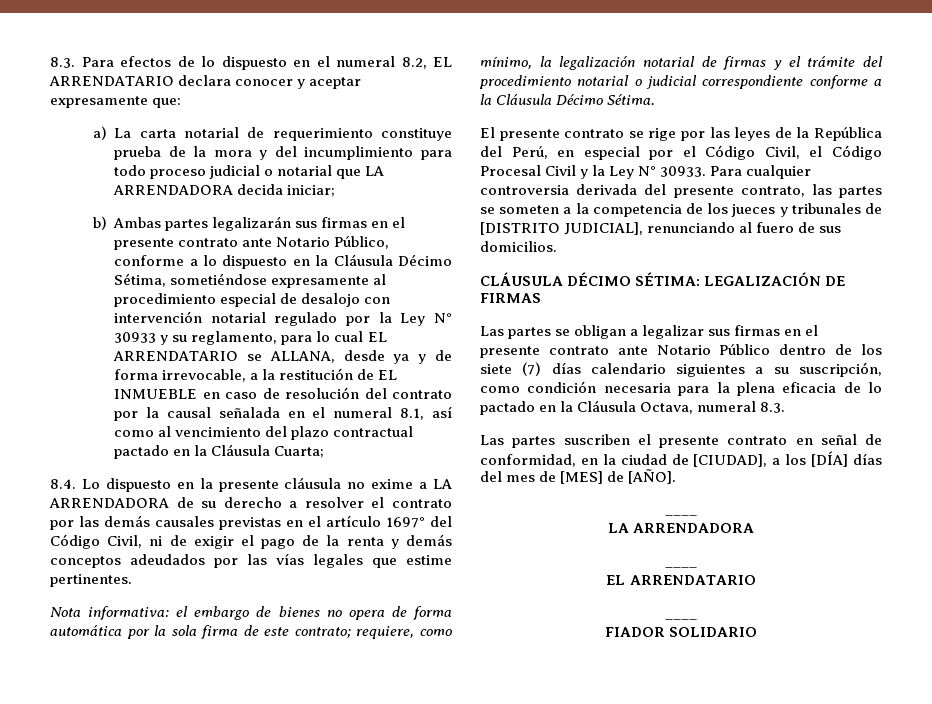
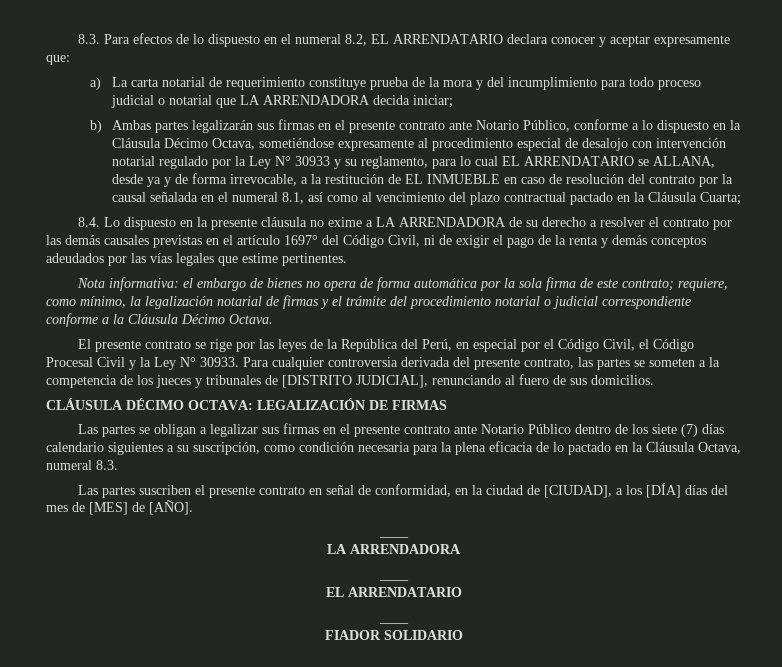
[114,273,167,287] Sétima, -> [211,138,255,150] Octava,
[607,94,656,105] Sétima. -> [229,314,273,324] Octava.
[635,272,701,286] SÉTIMA: -> [188,400,253,410] OCTAVA:

